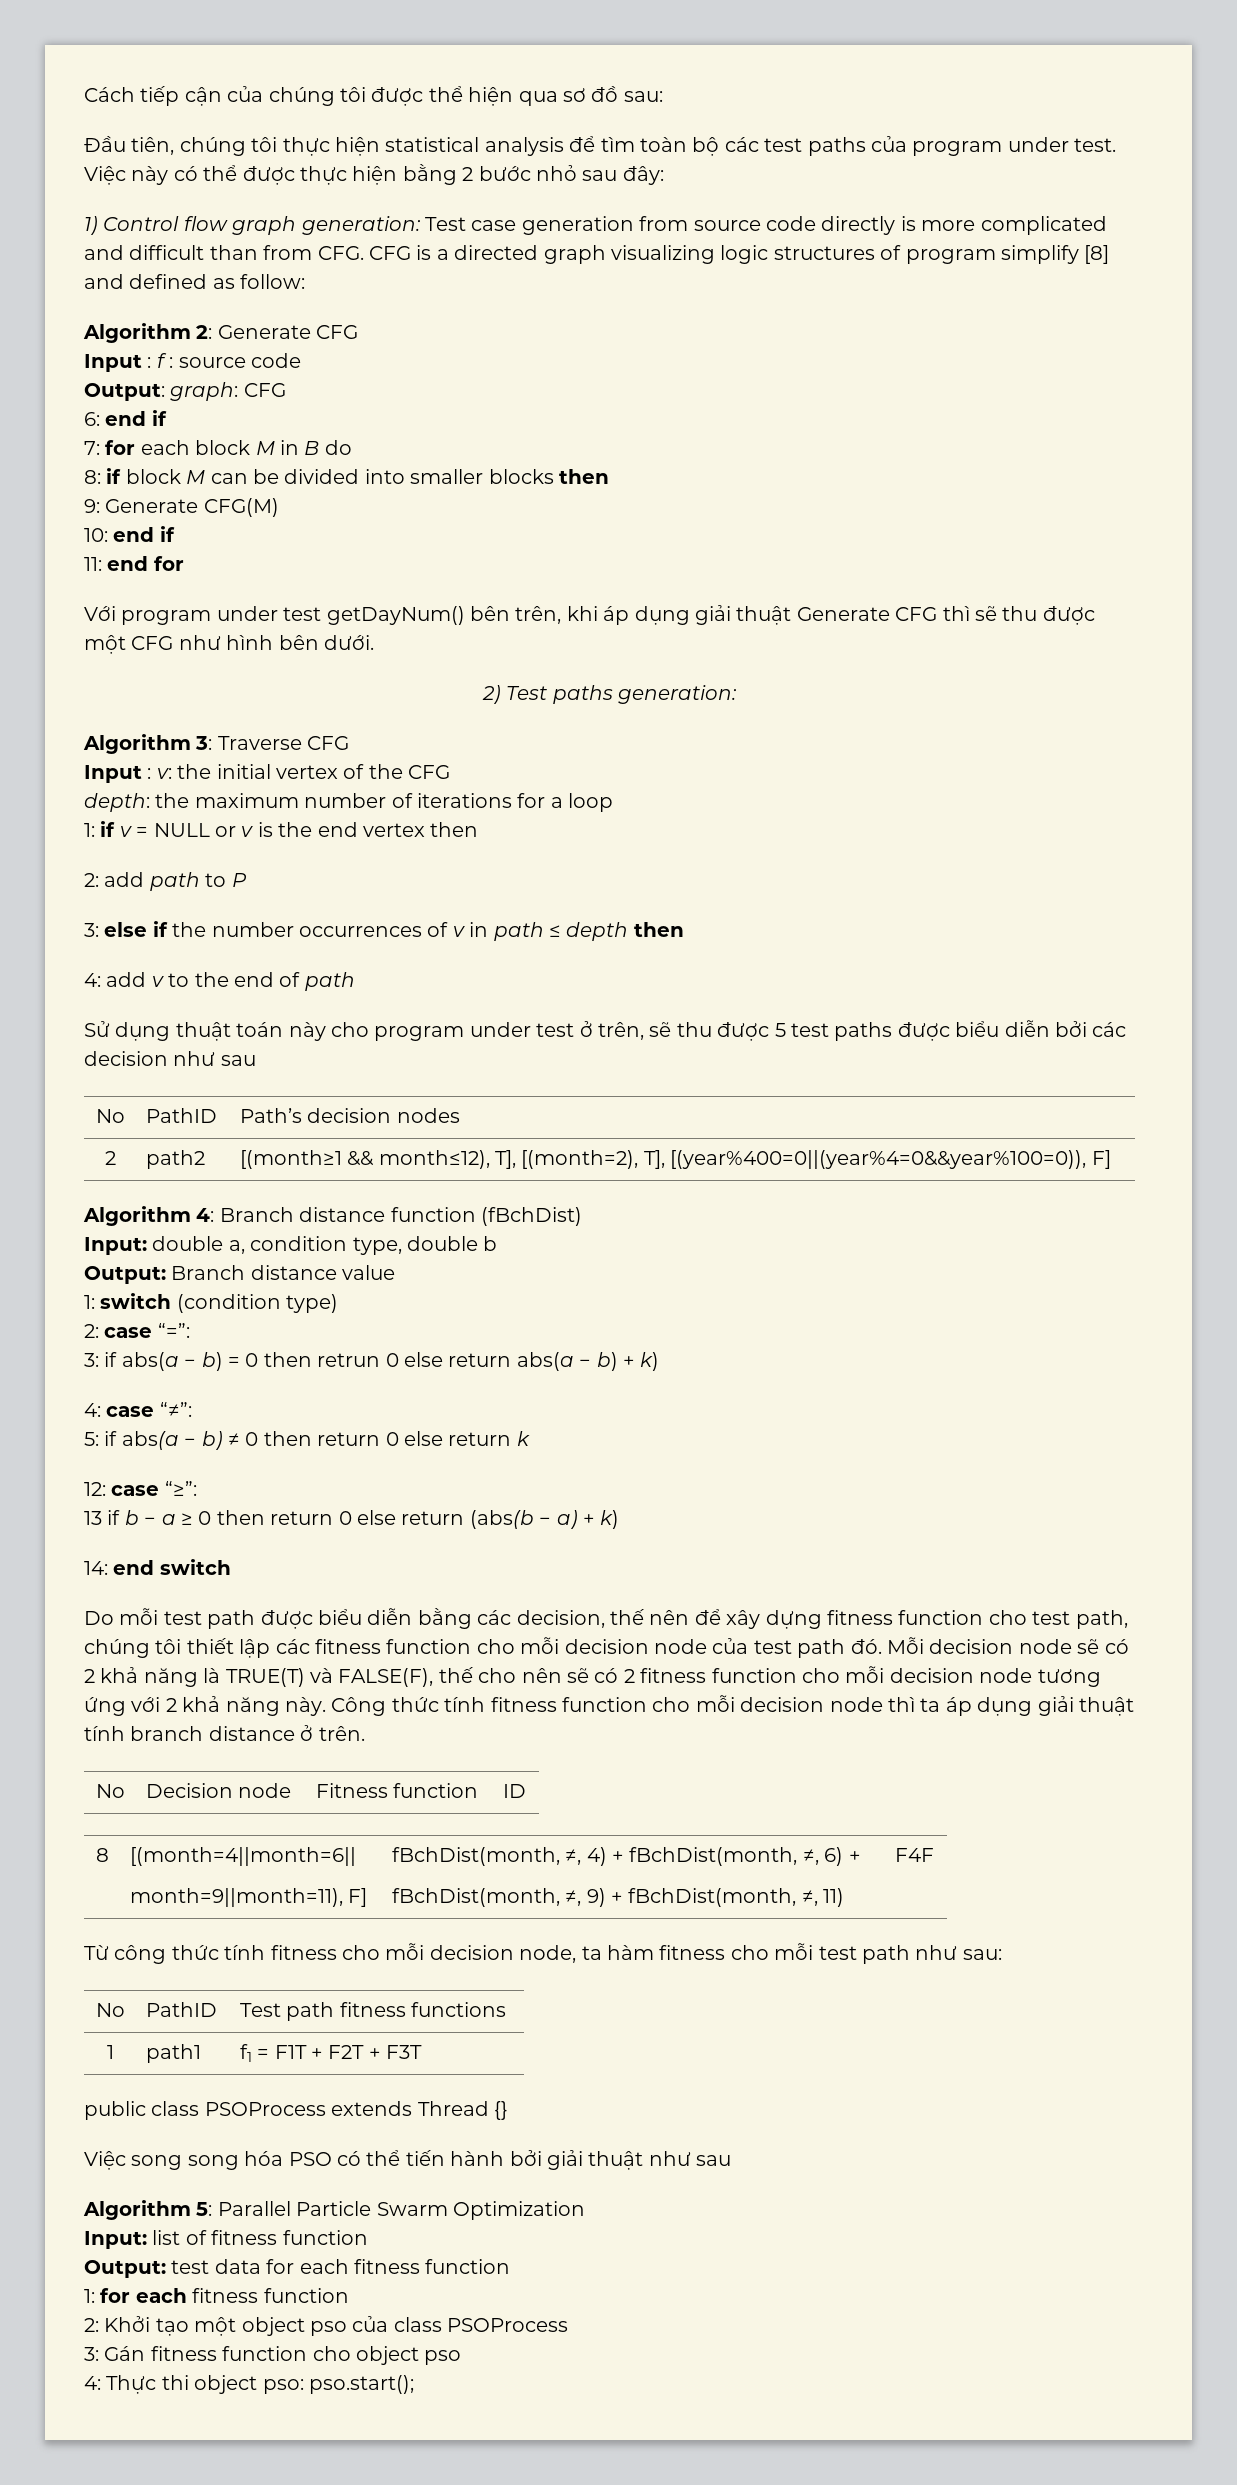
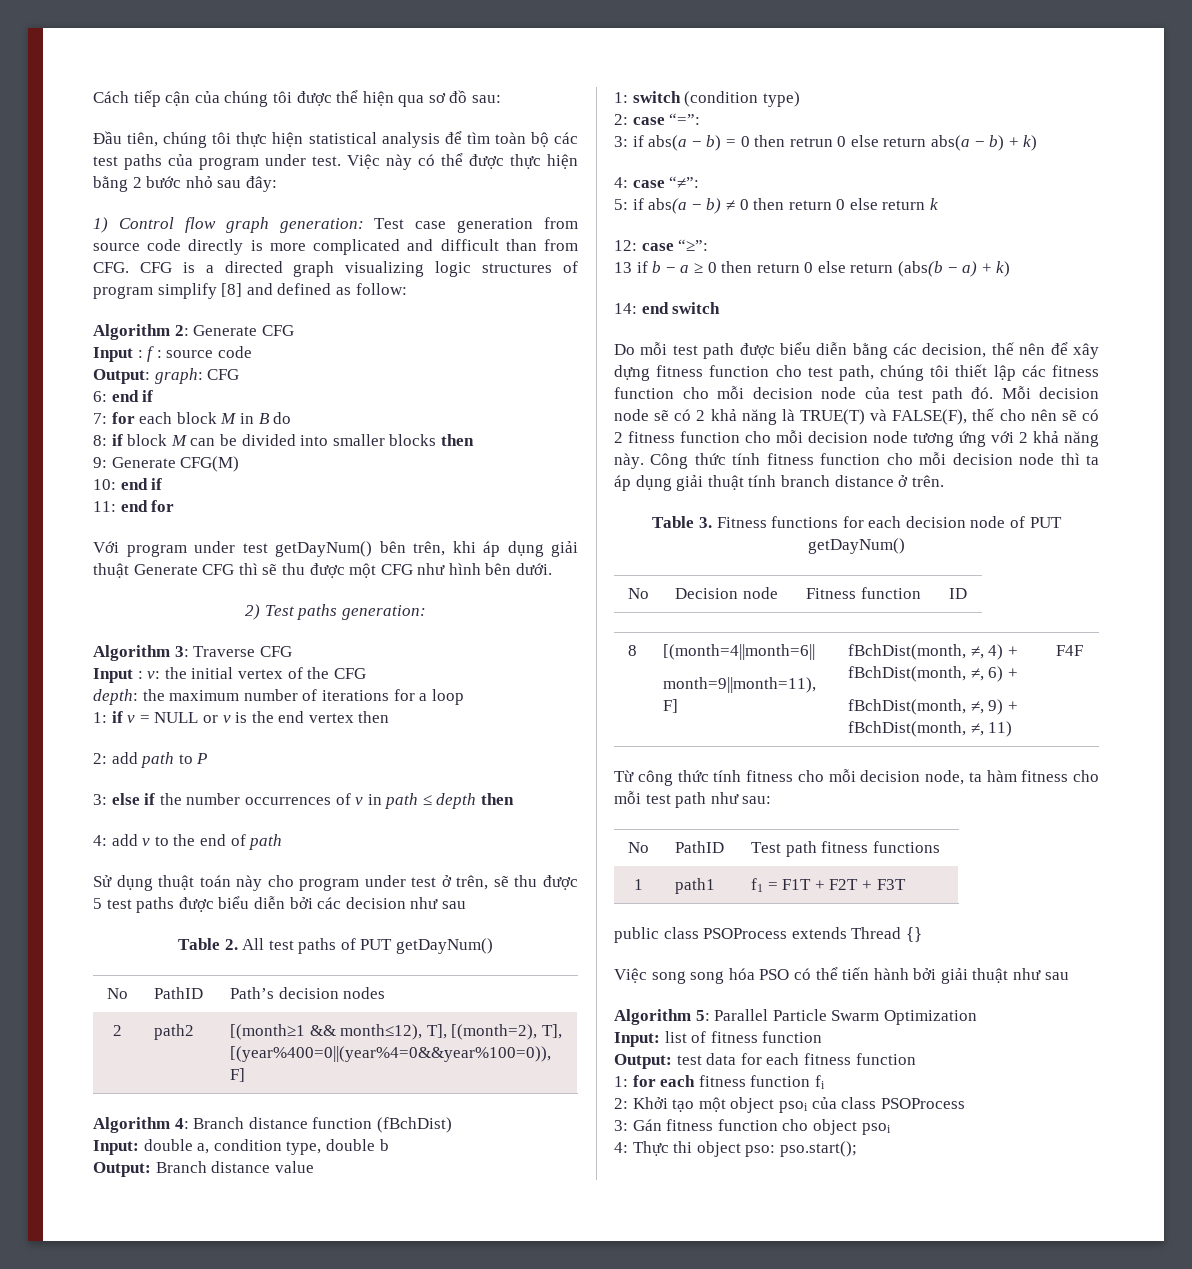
(256, 1060) none -> [177,938,494,954] // Table 2. All test paths of PUT getDayNum()
(365, 1733) none -> [652,516,1062,528] [808,538,905,554] // Table 3. Fitness functions for each decision node of PUT getDayNum()
(349, 2295) none -> [814,1075,825,1089] fi
[310,2321,347,2336] pso -> [778,1101,808,1113] psoi
[424,2350,462,2365] pso -> [861,1123,891,1135] psoi

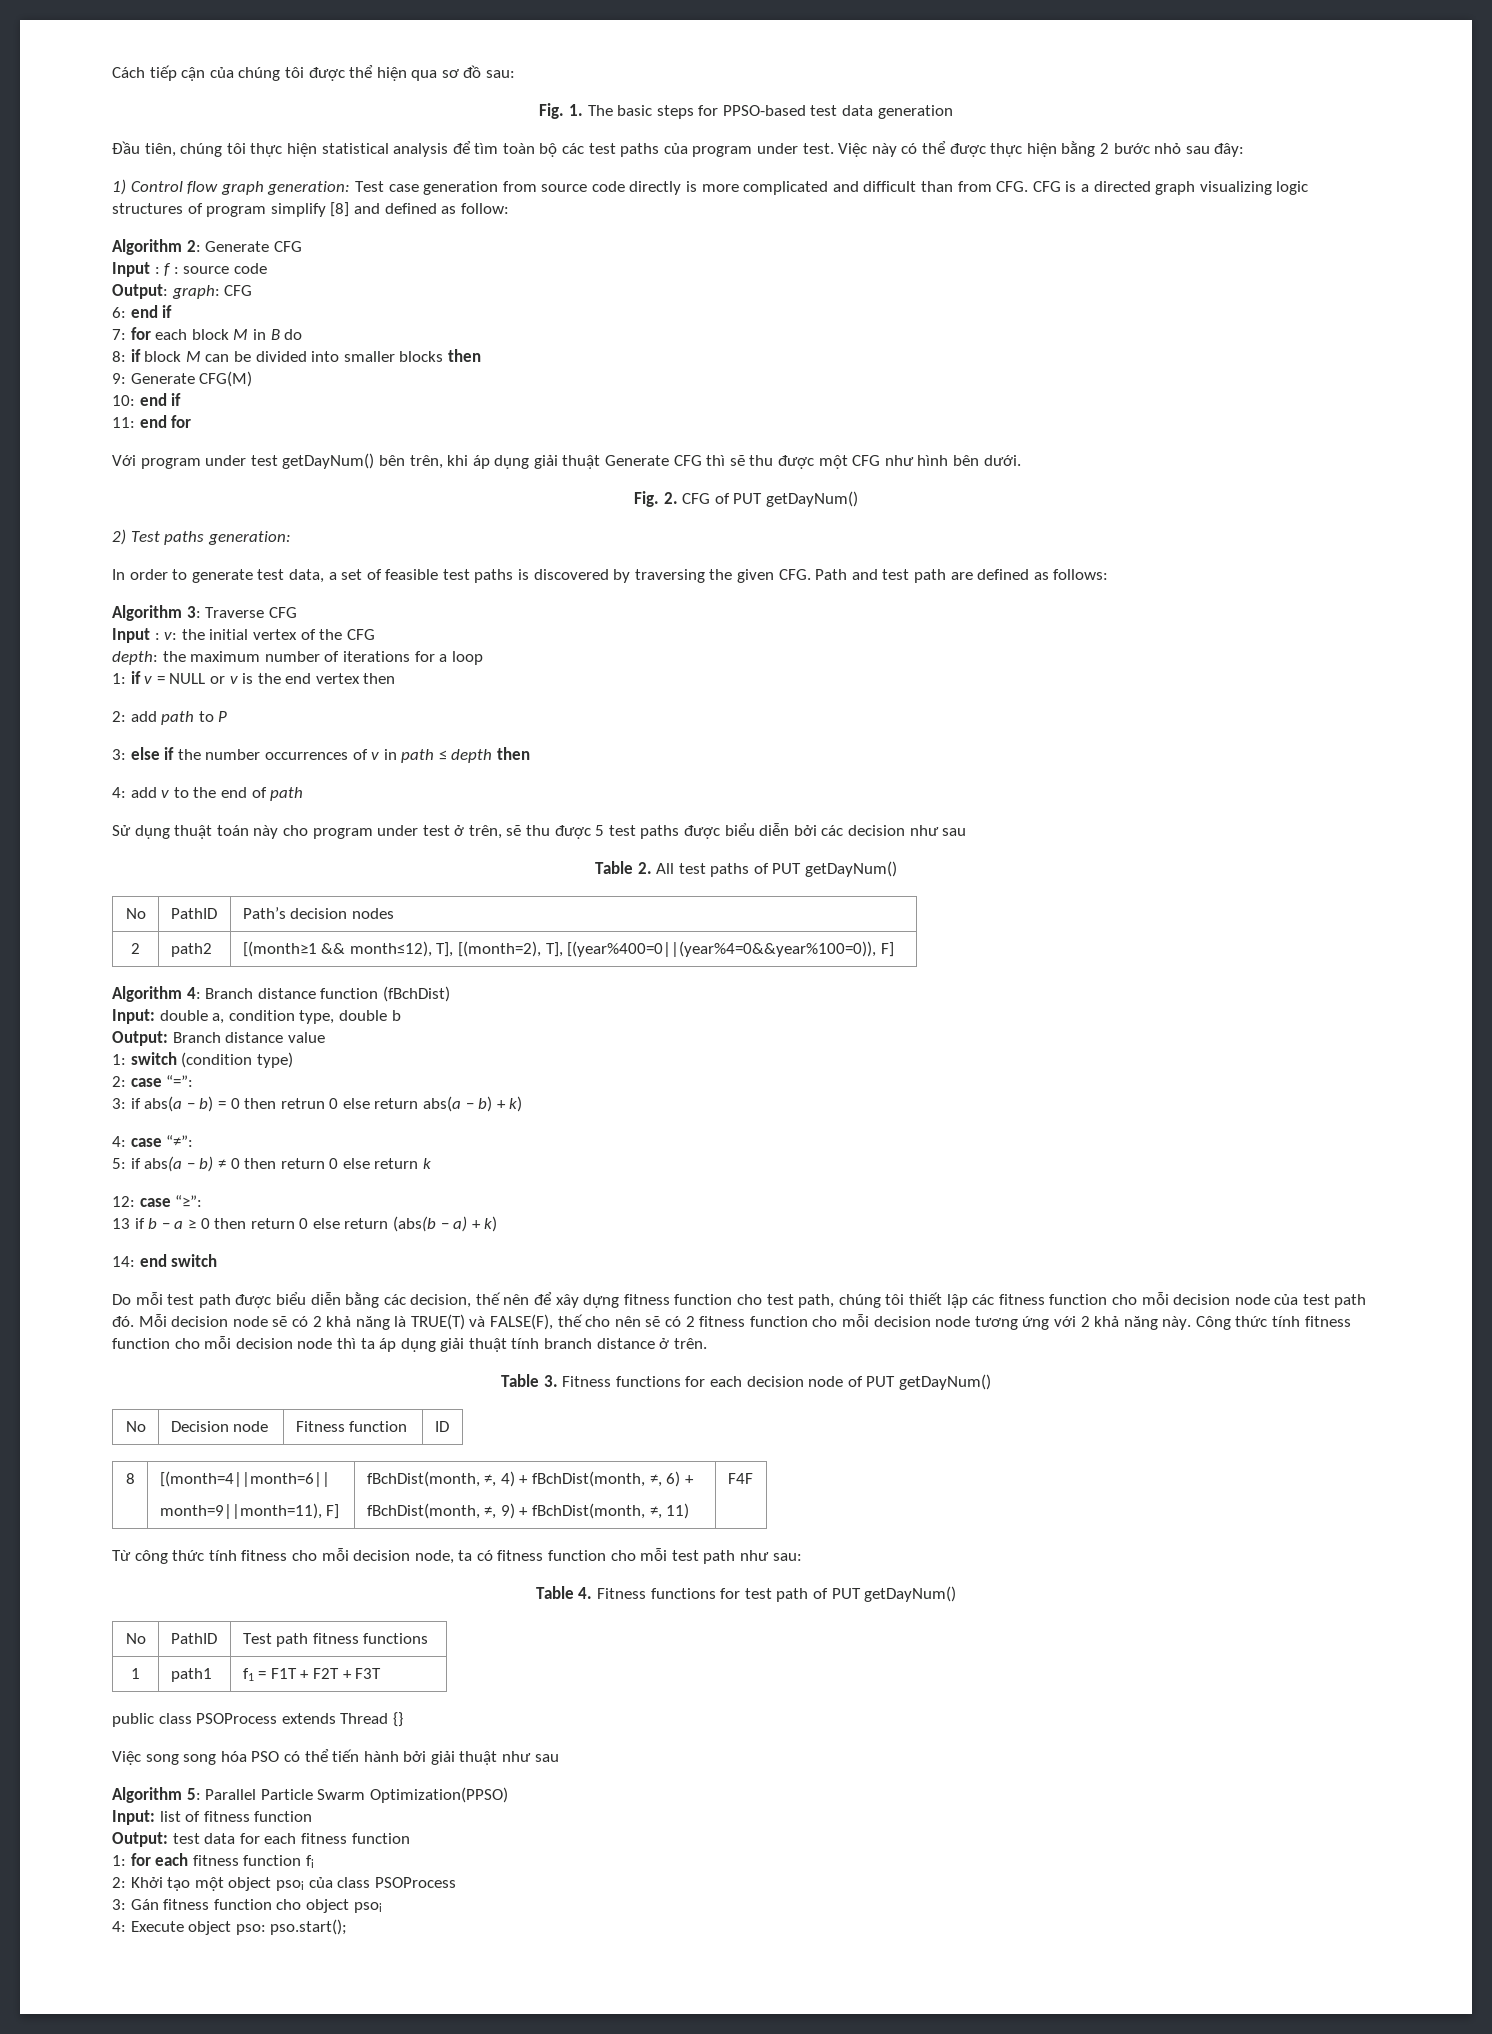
(502, 99) none -> [539,103,953,119] // Fig. 1. The basic steps for PPSO-based test data generation
[245,604,426,620] 2) Test paths generation: -> [634,491,858,507] [112,529,291,545] [112,569,1109,583] Fig. 2. CFG of PUT getDayNum() // 2) Test paths generation: // In order to generate test data, a set of feasible test paths is discovered by traversing the given CFG. Path and test path are defined as follows:
[986,770,1069,782] hàm fitness -> [476,1550,607,1561] có fitness function
(772, 800) none -> [535,1586,957,1602] // Table 4. Fitness functions for test path of PUT getDayNum()
[883,1010,977,1025] Optimization -> [369,1787,508,1803] Optimization(PPSO)
[632,1141,693,1156] Thực thi -> [130,1921,184,1932] Execute

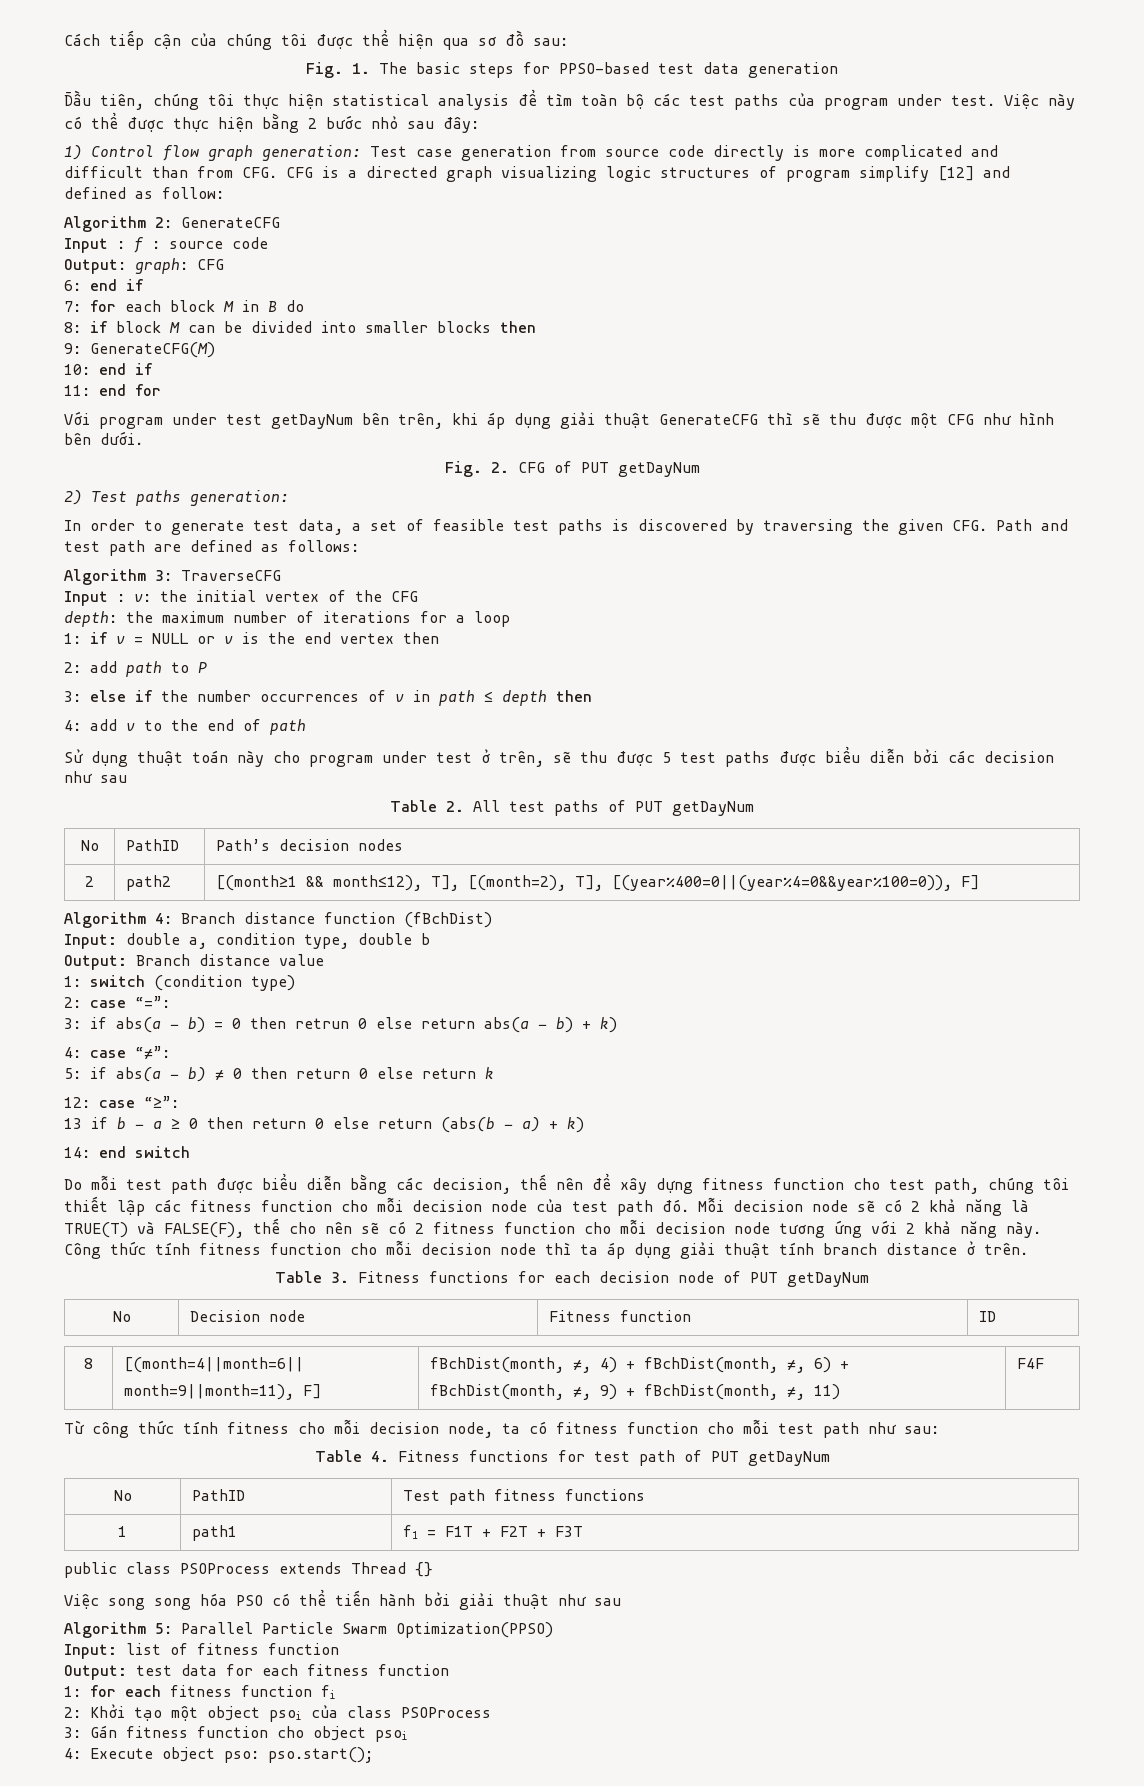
[330,202,350,217] [8] -> [938,166,974,181] [12]
[205,241,302,252] Generate CFG -> [181,217,280,228] GenerateCFG
[130,371,253,387] Generate CFG(M) -> [90,342,215,358] GenerateCFG(M)
[282,453,375,469] getDayNum() -> [271,414,353,429] getDayNum
[605,455,702,466] Generate CFG -> [659,414,758,425] GenerateCFG
[765,491,858,507] getDayNum() -> [617,462,700,477] getDayNum
[205,607,297,618] Traverse CFG -> [181,570,281,581] TraverseCFG
[805,861,898,877] getDayNum() -> [672,801,754,816] getDayNum
[898,1374,991,1390] getDayNum() -> [787,1272,869,1287] getDayNum
[864,1586,957,1602] getDayNum() -> [747,1451,830,1466] getDayNum

